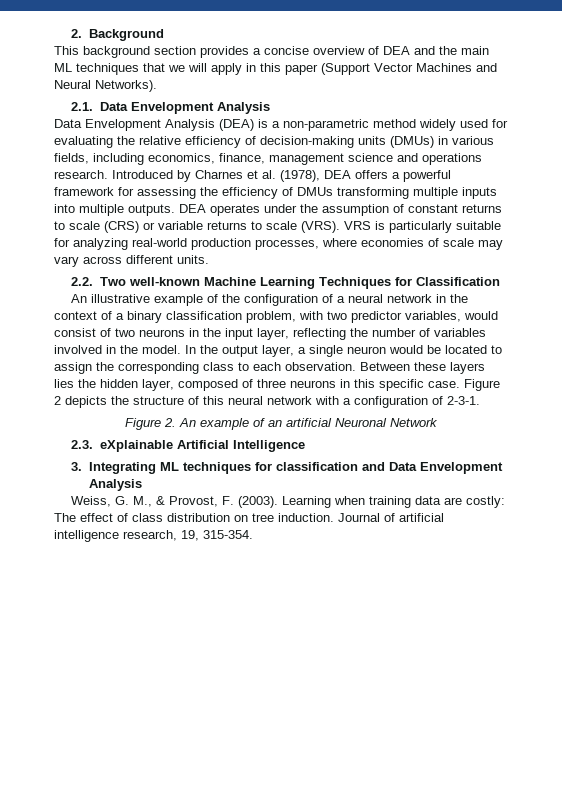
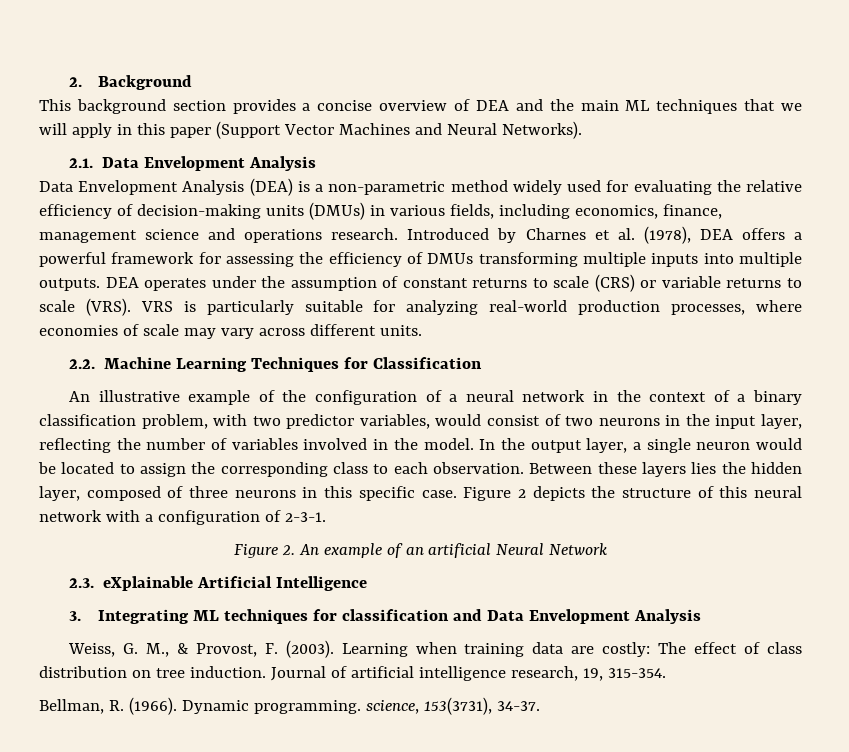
[99,277,200,286] Two well-known -> (95, 364) none
[335,418,387,427] Neuronal -> [496,543,545,555] Neural
(253, 534) none -> [39,697,540,715] // Bellman, R. (1966). Dynamic programming. science, 153(3731), 34-37.

